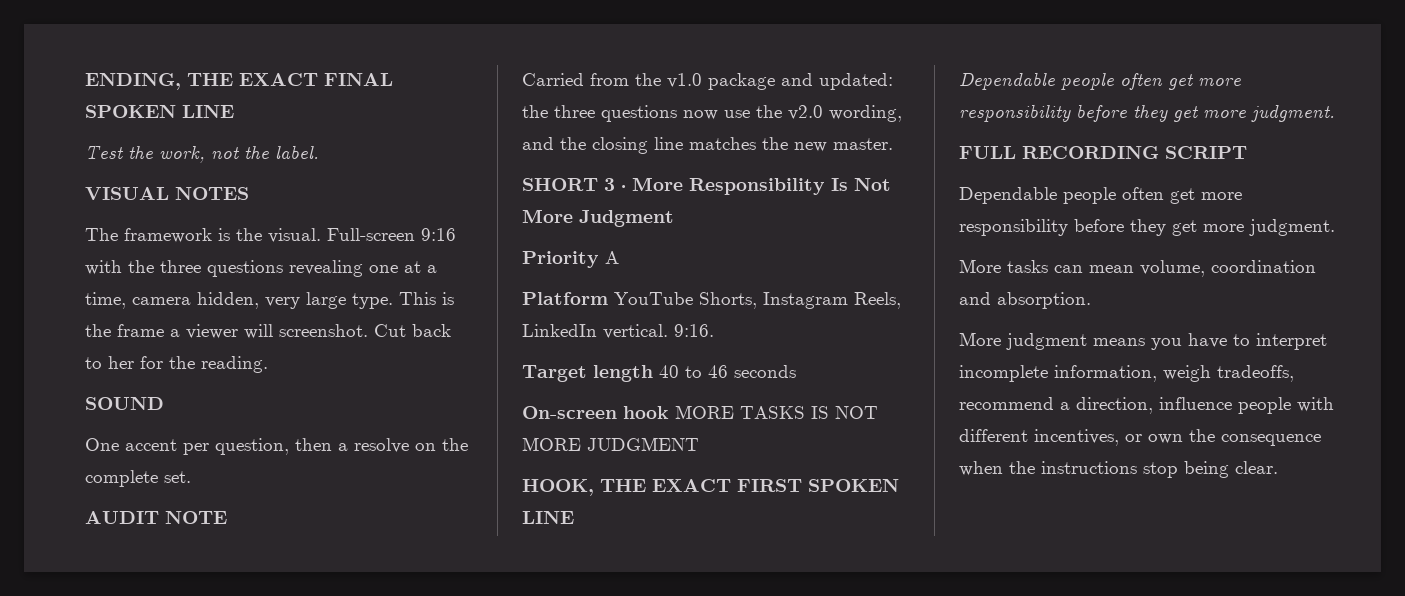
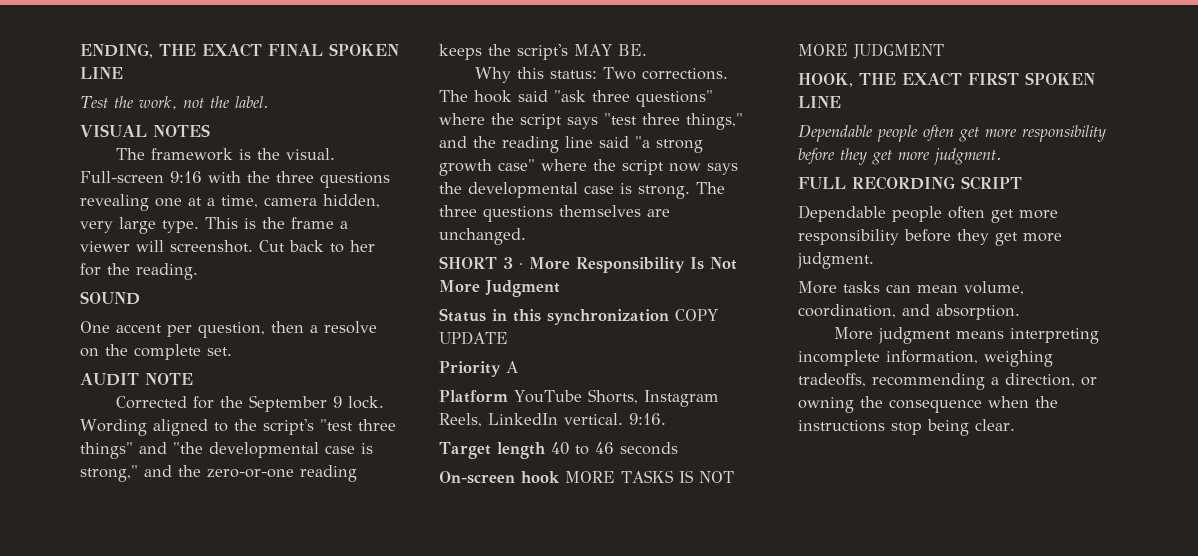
[522,73,893,90] [522,105,902,122] [522,137,893,154] Carried from the v1.0 package and updated: the three questions now use the v2.0 wording, and the closing line matches the new master. -> [116,395,385,412] [80,419,396,436] [80,442,373,459] [80,465,357,482] [439,44,647,60] [475,67,729,83] [439,90,713,107] [439,113,743,130] [439,136,703,153] [439,159,738,176] [439,182,725,199] [439,205,670,222] [439,228,526,245] Corrected for the September 9 lock. Wording aligned to the script's "test three things" and "the developmental case is strong," and the zero-or-one reading keeps the script's MAY BE. // Why this status: Two corrections. The hook said "ask three questions" where the script says "test three things," and the reading line said "a strong growth case" where the script now says the developmental case is strong. The three questions themselves are unchanged.
(674, 218) none -> [439,308,718,325] [439,331,508,345] // Status in this synchronization COPY UPDATE
[1211,260,1316,273] coordination -> [798,304,896,318] coordination,
[1151,333,1327,350] [959,365,1294,382] [959,397,1334,414] [959,429,1183,446] you have to interpret incomplete information, weigh tradeoffs, recommend a direction, influence people with different incentives, or own -> [1010,328,1100,344] [798,350,1053,367] [798,373,1097,390] [798,397,854,413] interpreting incomplete information, weighing tradeoffs, recommending a direction, or owning

